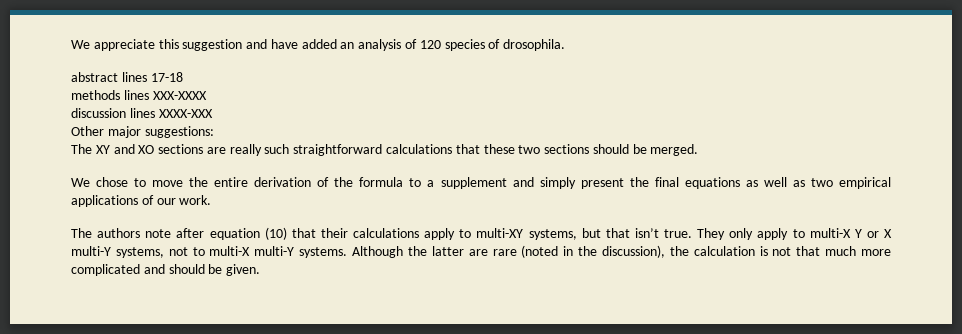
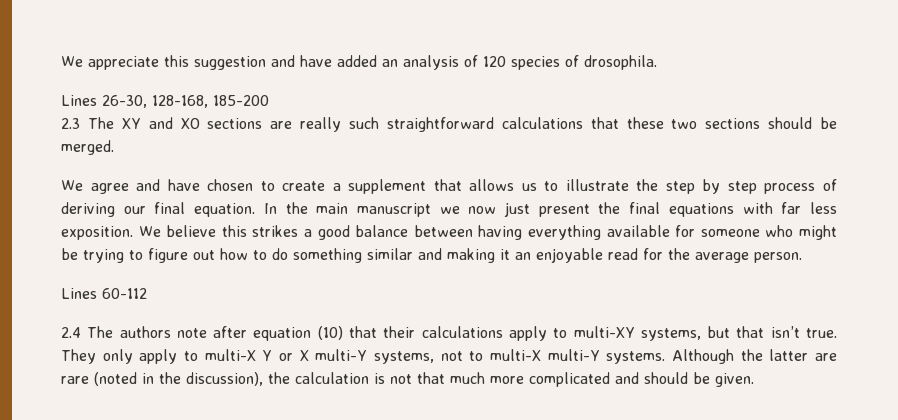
[71,72,183,82] [71,90,207,100] [71,108,213,118] [71,126,214,138] abstract lines 17-18 // methods lines XXX-XXXX // discussion lines XXXX-XXX // Other major suggestions: // -> [61,95,269,108] [61,118,80,129] Lines 26-30, 128-168, 185-200 // 2.3
[96,177,891,189] [71,195,212,207] chose to move the entire derivation of the formula to a supplement and simply present the final equations as well as two empirical applications of our work. // -> [90,179,837,194] [61,202,838,217] [61,225,838,240] [61,248,802,263] [61,288,147,299] [61,327,81,338] agree and have chosen to create a supplement that allows us to illustrate the step by step process of deriving our final equation. In the main manuscript we now just present the final equations with far less exposition. We believe this strikes a good balance between having everything available for someone who might be trying to figure out how to do something similar and making it an enjoyable read for the average person. // Lines 60-112 // 2.4

